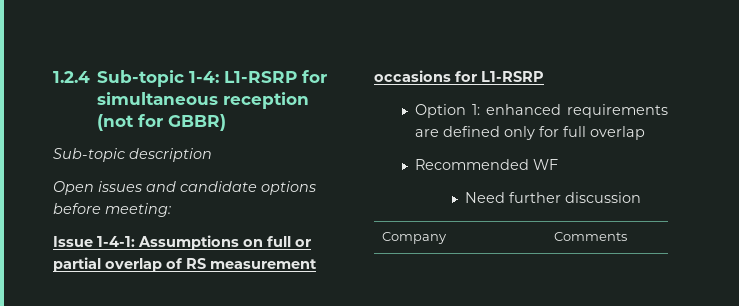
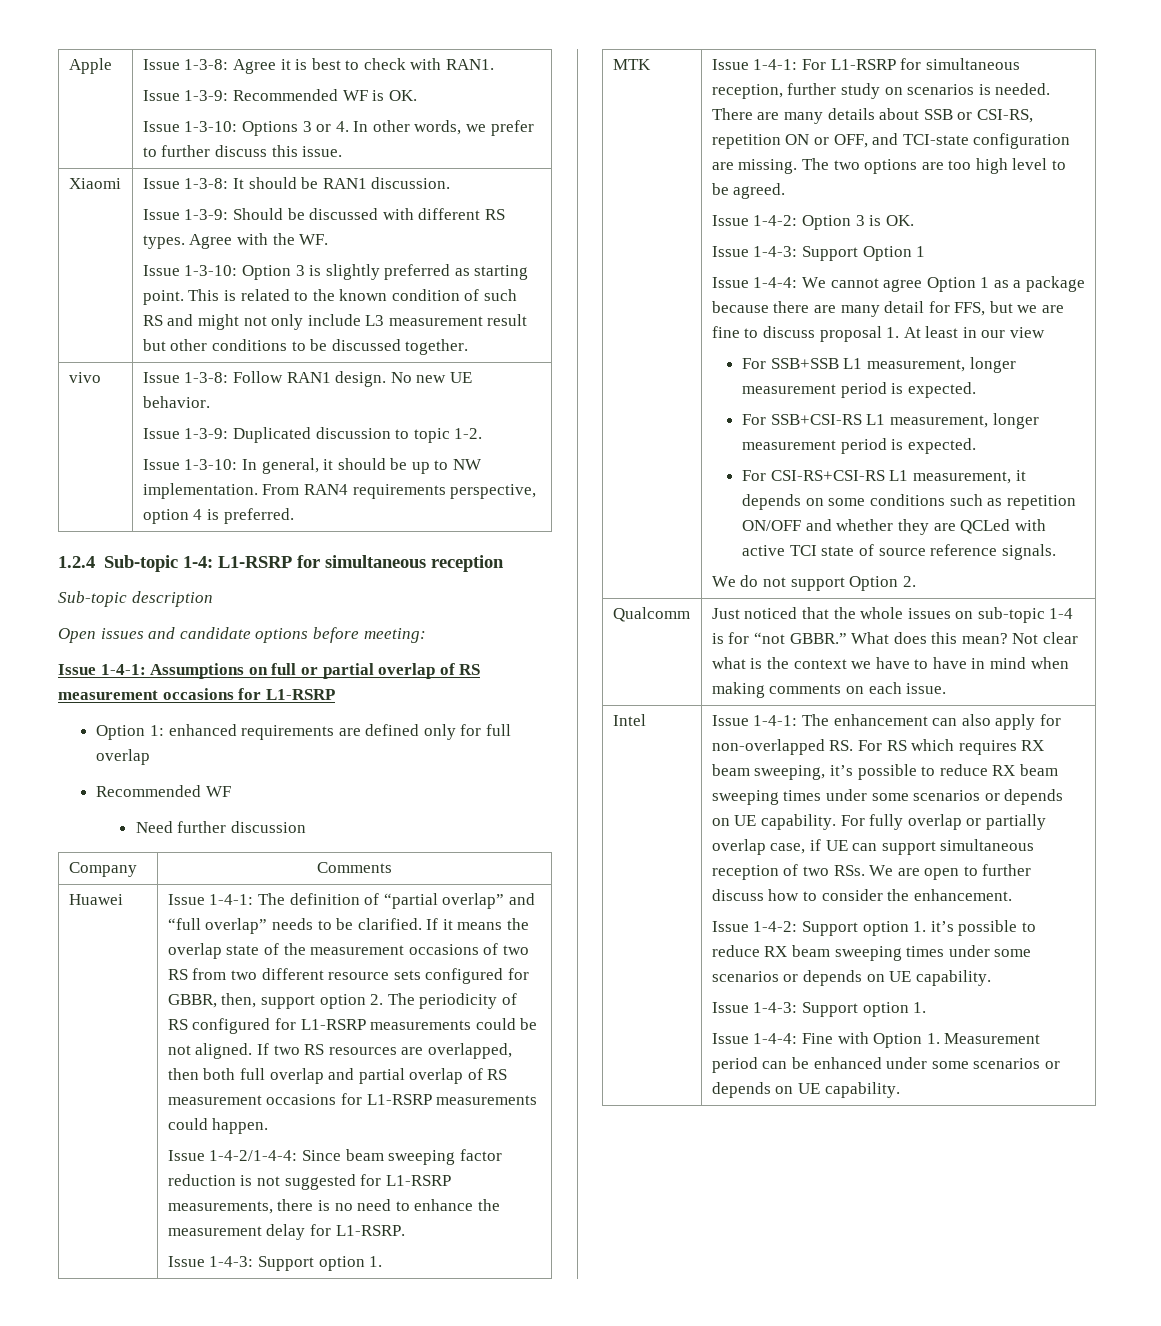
(53, 77) none -> [68,58,112,74] [142,58,495,74] [142,89,417,101] [142,120,534,136] [142,145,343,157] [68,178,121,189] [142,177,451,189] [142,208,505,220] [142,233,329,249] [142,264,529,280] [142,289,518,305] [142,314,528,330] [142,339,469,355] [68,372,101,383] [142,371,472,387] [142,396,210,408] [142,427,483,443] [142,458,483,474] [142,483,537,499] [142,508,294,524] Apple | Issue 1-3-8: Agree it is best to check with RAN1. // Issue 1-3-9: Recommended WF is OK. // Issue 1-3-10: Options 3 or 4. In other words, we prefer to further discuss this issue. // Xiaomi | Issue 1-3-8: It should be RAN1 discussion. // Issue 1-3-9: Should be discussed with different RS types. Agree with the WF. // Issue 1-3-10: Option 3 is slightly preferred as starting point. This is related to the known condition of such RS and might not only include L3 measurement result but other conditions to be discussed together. // vivo | Issue 1-3-8: Follow RAN1 design. No new UE behavior. // Issue 1-3-9: Duplicated discussion to topic 1-2. // Issue 1-3-10: In general, it should be up to NW implementation. From RAN4 requirements perspective, option 4 is preferred. //
[97,114,227,131] (not for GBBR) -> (504, 563) none
(627, 236) none -> [68,894,123,905] [167,893,535,909] [167,918,530,934] [167,943,529,959] [167,968,529,984] [167,993,517,1009] [167,1018,538,1034] [167,1043,512,1059] [167,1068,508,1084] [167,1093,538,1105] [167,1118,269,1134] [167,1149,502,1165] [167,1174,451,1190] [167,1199,500,1214] [167,1224,405,1240] [167,1256,383,1271] [612,59,651,70] [711,58,1020,70] [711,83,1051,99] [711,108,1033,124] [711,133,1071,149] [711,158,1067,174] [711,183,786,199] [711,215,914,230] [711,246,926,261] [711,276,1086,292] [711,301,1065,317] [711,326,1046,342] [742,357,1016,373] [742,382,976,398] [742,413,1039,429] [742,438,976,454] [742,470,1026,484] [742,494,1076,510] [742,519,1046,535] [742,544,1056,560] [711,575,916,591] [612,607,690,622] [711,607,1074,623] [711,632,1079,644] [711,657,1069,669] [711,682,947,698] [612,714,646,726] [711,714,1061,730] [711,739,1045,755] [711,764,1058,780] [711,789,1064,805] [711,814,1046,830] [711,839,1035,855] [711,864,1032,880] [711,889,1012,901] [711,920,1036,936] [711,945,1032,961] [711,970,991,986] [711,1002,927,1017] [711,1032,1041,1048] [711,1057,1060,1073] [711,1082,900,1098] // Huawei | Issue 1-4-1: The definition of “partial overlap” and “full overlap” needs to be clarified. If it means the overlap state of the measurement occasions of two RS from two different resource sets configured for GBBR, then, support option 2. The periodicity of RS configured for L1-RSRP measurements could be not aligned. If two RS resources are overlapped, then both full overlap and partial overlap of RS measurement occasions for L1-RSRP measurements could happen. // Issue 1-4-2/1-4-4: Since beam sweeping factor reduction is not suggested for L1-RSRP measurements, there is no need to enhance the measurement delay for L1-RSRP. // Issue 1-4-3: Support option 1. // MTK | Issue 1-4-1: For L1-RSRP for simultaneous reception, further study on scenarios is needed. There are many details about SSB or CSI-RS, repetition ON or OFF, and TCI-state configuration are missing. The two options are too high level to be agreed. // Issue 1-4-2: Option 3 is OK. // Issue 1-4-3: Support Option 1 // Issue 1-4-4: We cannot agree Option 1 as a package because there are many detail for FFS, but we are fine to discuss proposal 1. At least in our view // For SSB+SSB L1 measurement, longer measurement period is expected. // For SSB+CSI-RS L1 measurement, longer measurement period is expected. // For CSI-RS+CSI-RS L1 measurement, it depends on some conditions such as repetition ON/OFF and whether they are QCLed with active TCI state of source reference signals. // We do not support Option 2. // Qualcomm | Just noticed that the whole issues on sub-topic 1-4 is for “not GBBR.” What does this mean? Not clear what is the context we have to have in mind when making comments on each issue. // Intel | Issue 1-4-1: The enhancement can also apply for non-overlapped RS. For RS which requires RX beam sweeping, it’s possible to reduce RX beam sweeping times under some scenarios or depends on UE capability. For fully overlap or partially overlap case, if UE can support simultaneous reception of two RSs. We are open to further discuss how to consider the enhancement. // Issue 1-4-2: Support option 1. it’s possible to reduce RX beam sweeping times under some scenarios or depends on UE capability. // Issue 1-4-3: Support option 1. // Issue 1-4-4: Fine with Option 1. Measurement period can be enhanced under some scenarios or depends on UE capability.

